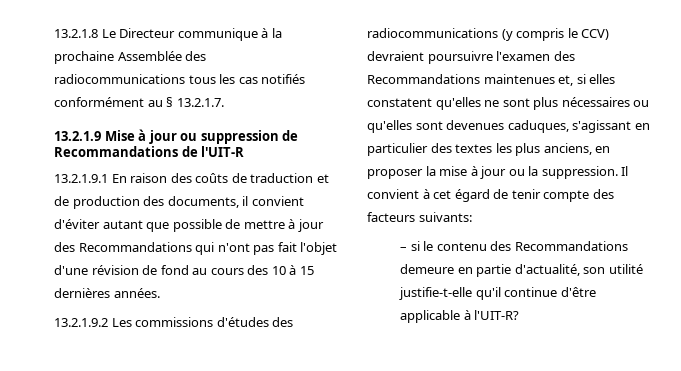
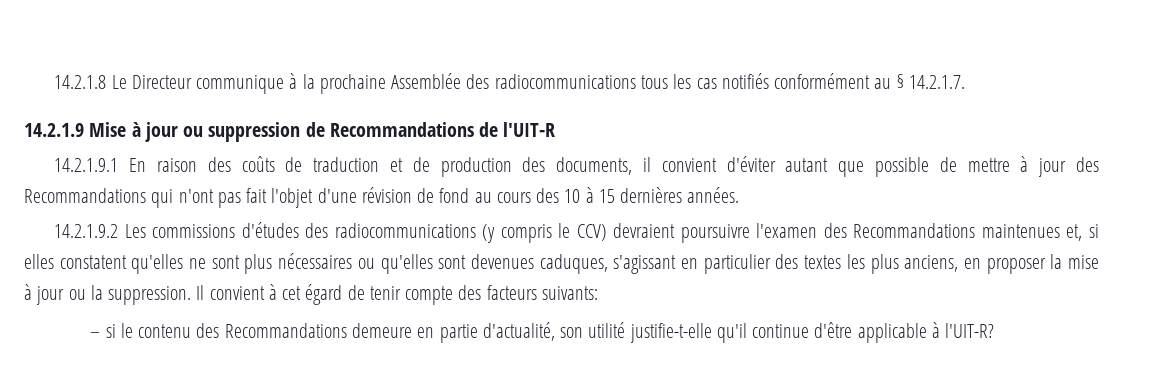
[54,29,98,38] 13.2.1.8 -> [54,75,107,89] 14.2.1.8
[176,98,224,107] [54,131,101,141] 13.2.1.7. // 13.2.1.9 -> [908,75,965,89] [24,123,84,137] 14.2.1.7. // 14.2.1.9
[54,174,108,183] 13.2.1.9.1 -> [54,158,119,172] 14.2.1.9.1
[54,318,108,327] 13.2.1.9.2 -> [54,224,119,238] 14.2.1.9.2

